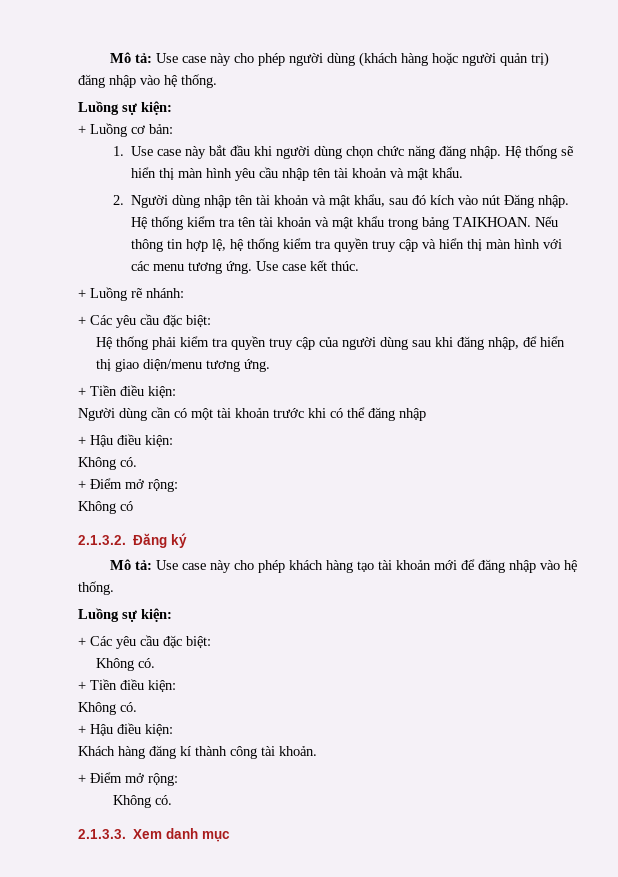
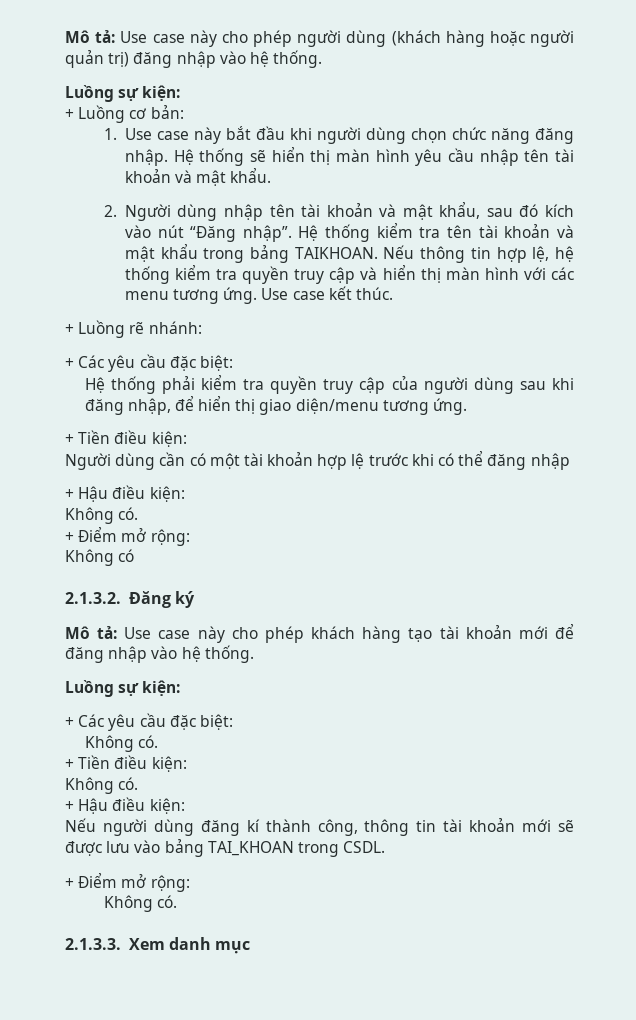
[504,194,570,208] Đăng nhập. -> [190,225,292,242] “Đăng nhập”.
(270, 413) none -> [317,453,365,470] hợp lệ
[78,745,317,759] Khách hàng đăng kí thành công tài khoản. -> [65,818,574,836] [65,839,386,857] Nếu người dùng đăng kí thành công, thông tin tài khoản mới sẽ được lưu vào bảng TAI_KHOAN trong CSDL.

